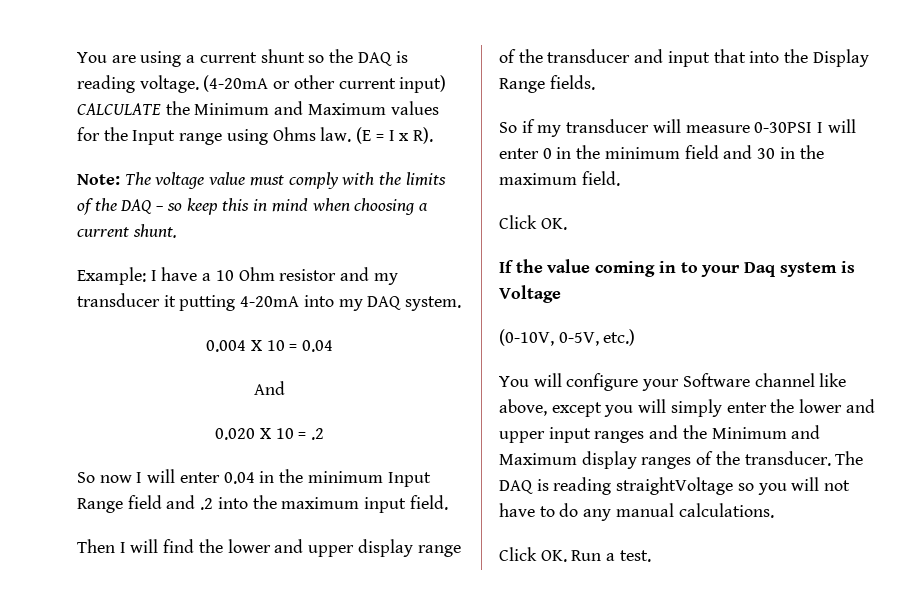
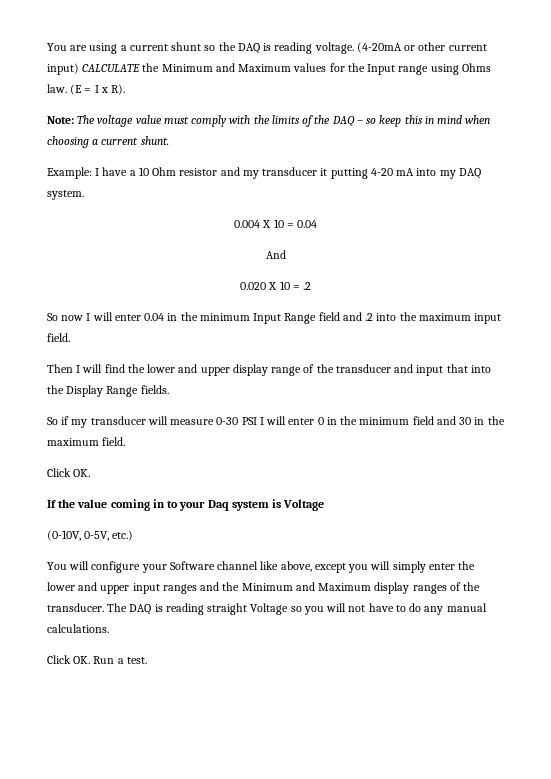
[240,296,300,307] 4-20mA -> [370,168,415,176] 4-20 mA
[754,122,813,133] 0-30PSI -> [216,417,257,425] 0-30 PSI
[616,477,734,495] straightVoltage -> [207,603,289,615] straight Voltage

